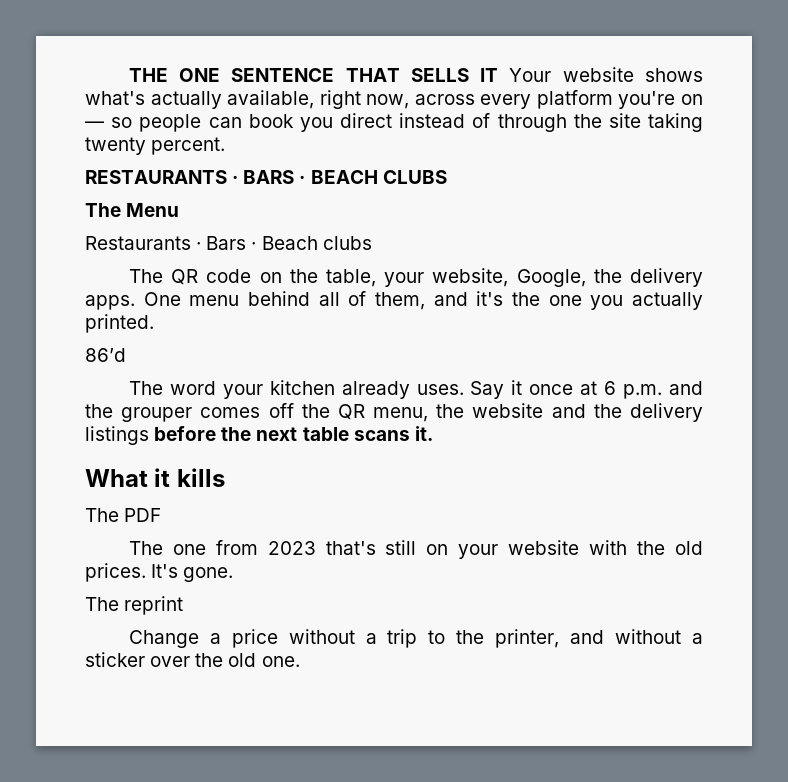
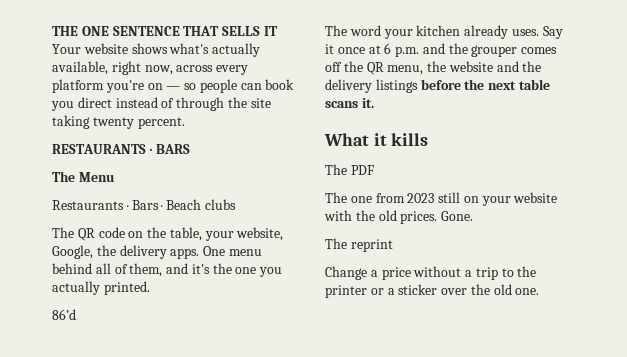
[299,170,447,184] · BEACH CLUBS -> (190, 149) none
[325,541,376,555] that's -> (435, 198) none
[151,564,234,582] It's gone. -> [441,211,474,221] Gone.
[495,629,682,648] printer, and without -> [325,285,384,298] printer or

